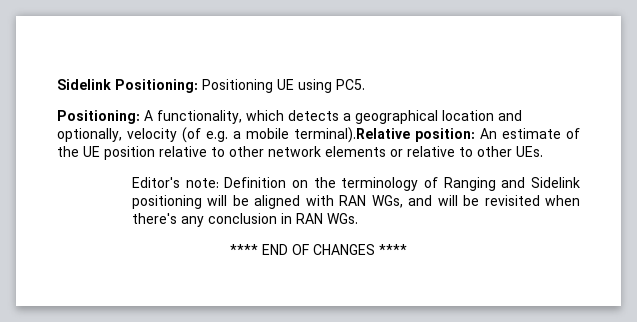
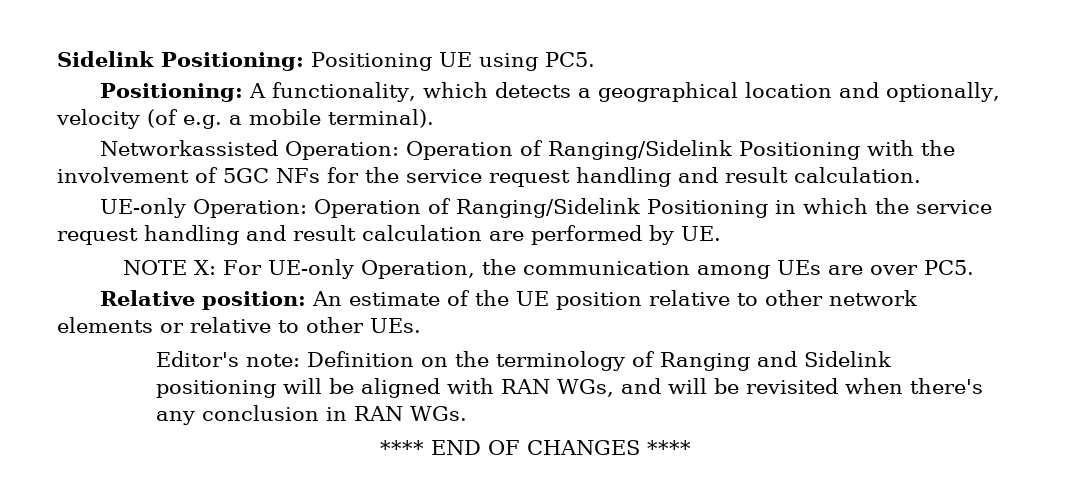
[294,127,410,143] terminal).Relative -> [328,109,434,128] [99,140,955,160] [57,167,921,187] [99,198,992,218] [57,225,721,245] [123,259,975,279] [99,290,195,306] terminal). // Networkassisted Operation: Operation of Ranging/Sidelink Positioning with the involvement of 5GC NFs for the service request handling and result calculation. // UE-only Operation: Operation of Ranging/Sidelink Positioning in which the service request handling and result calculation are performed by UE. // NOTE X: For UE-only Operation, the communication among UEs are over PC5. // Relative

